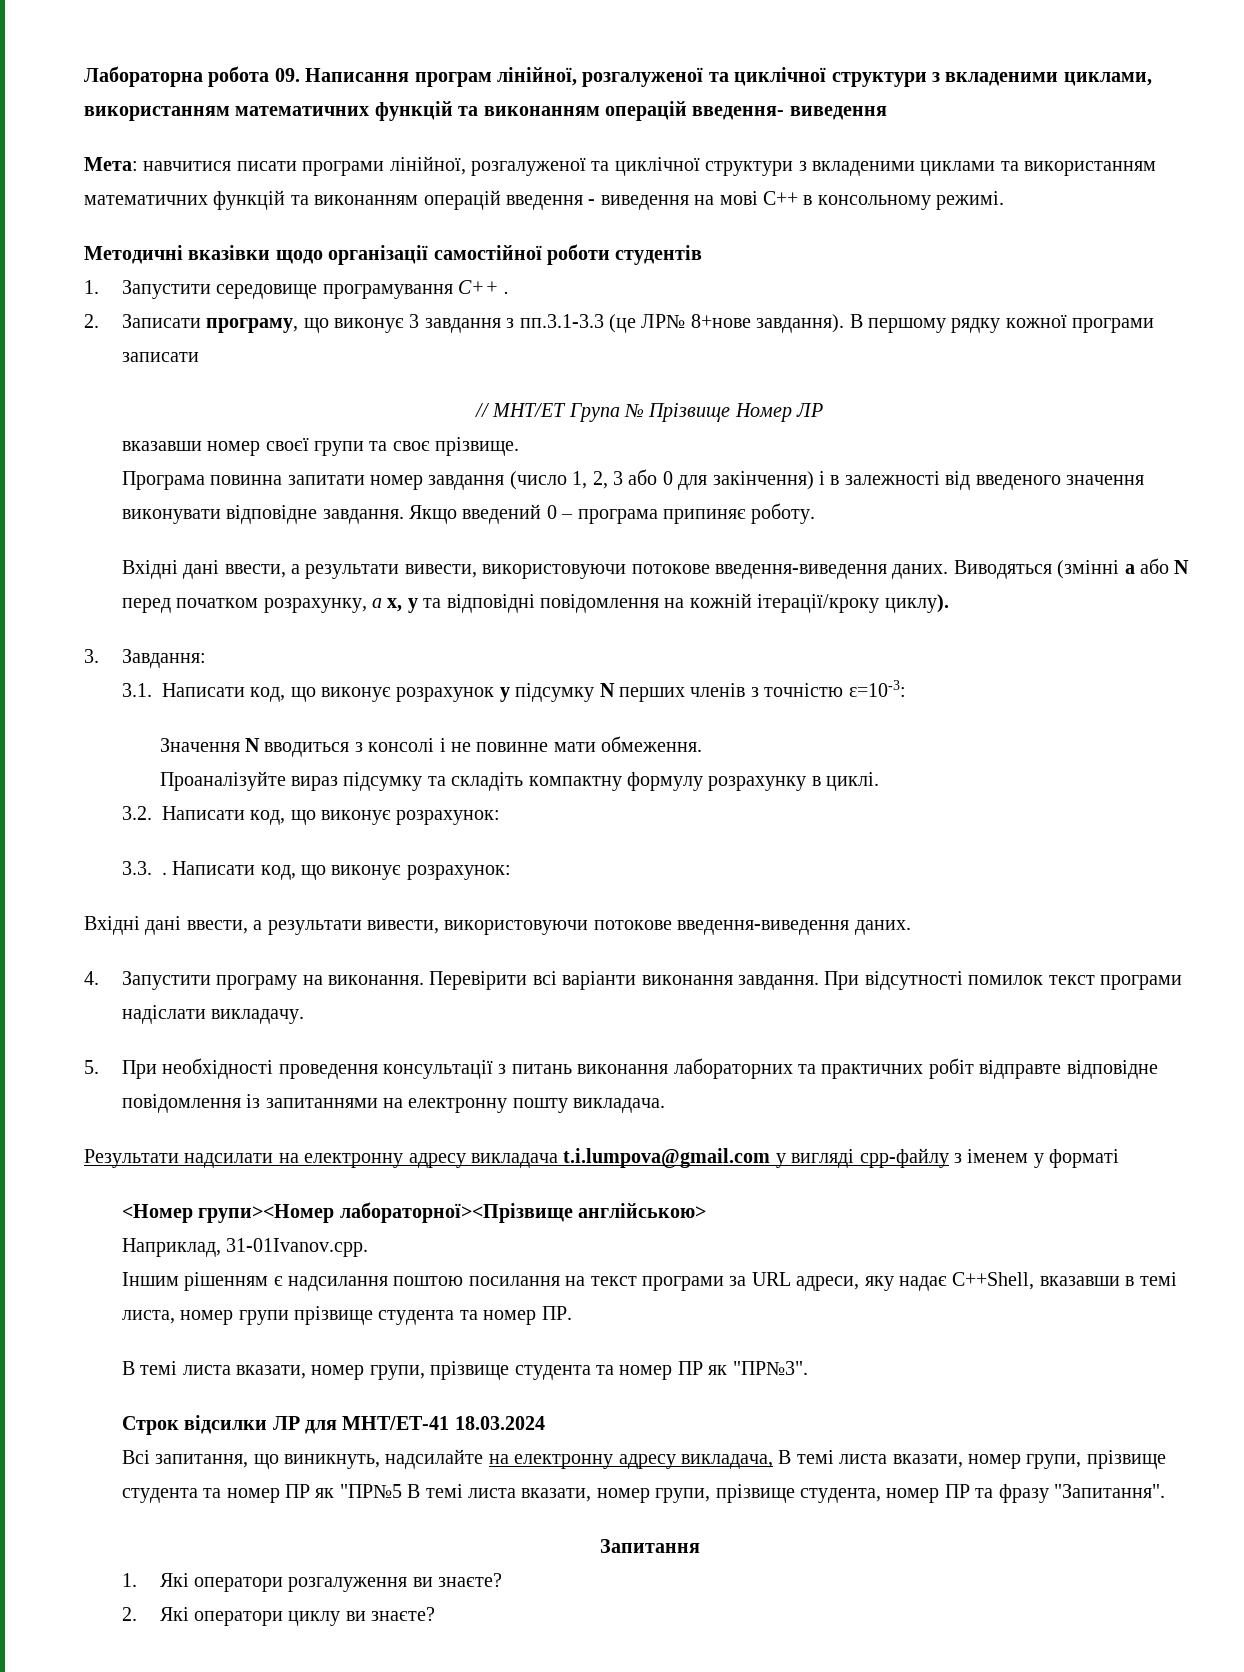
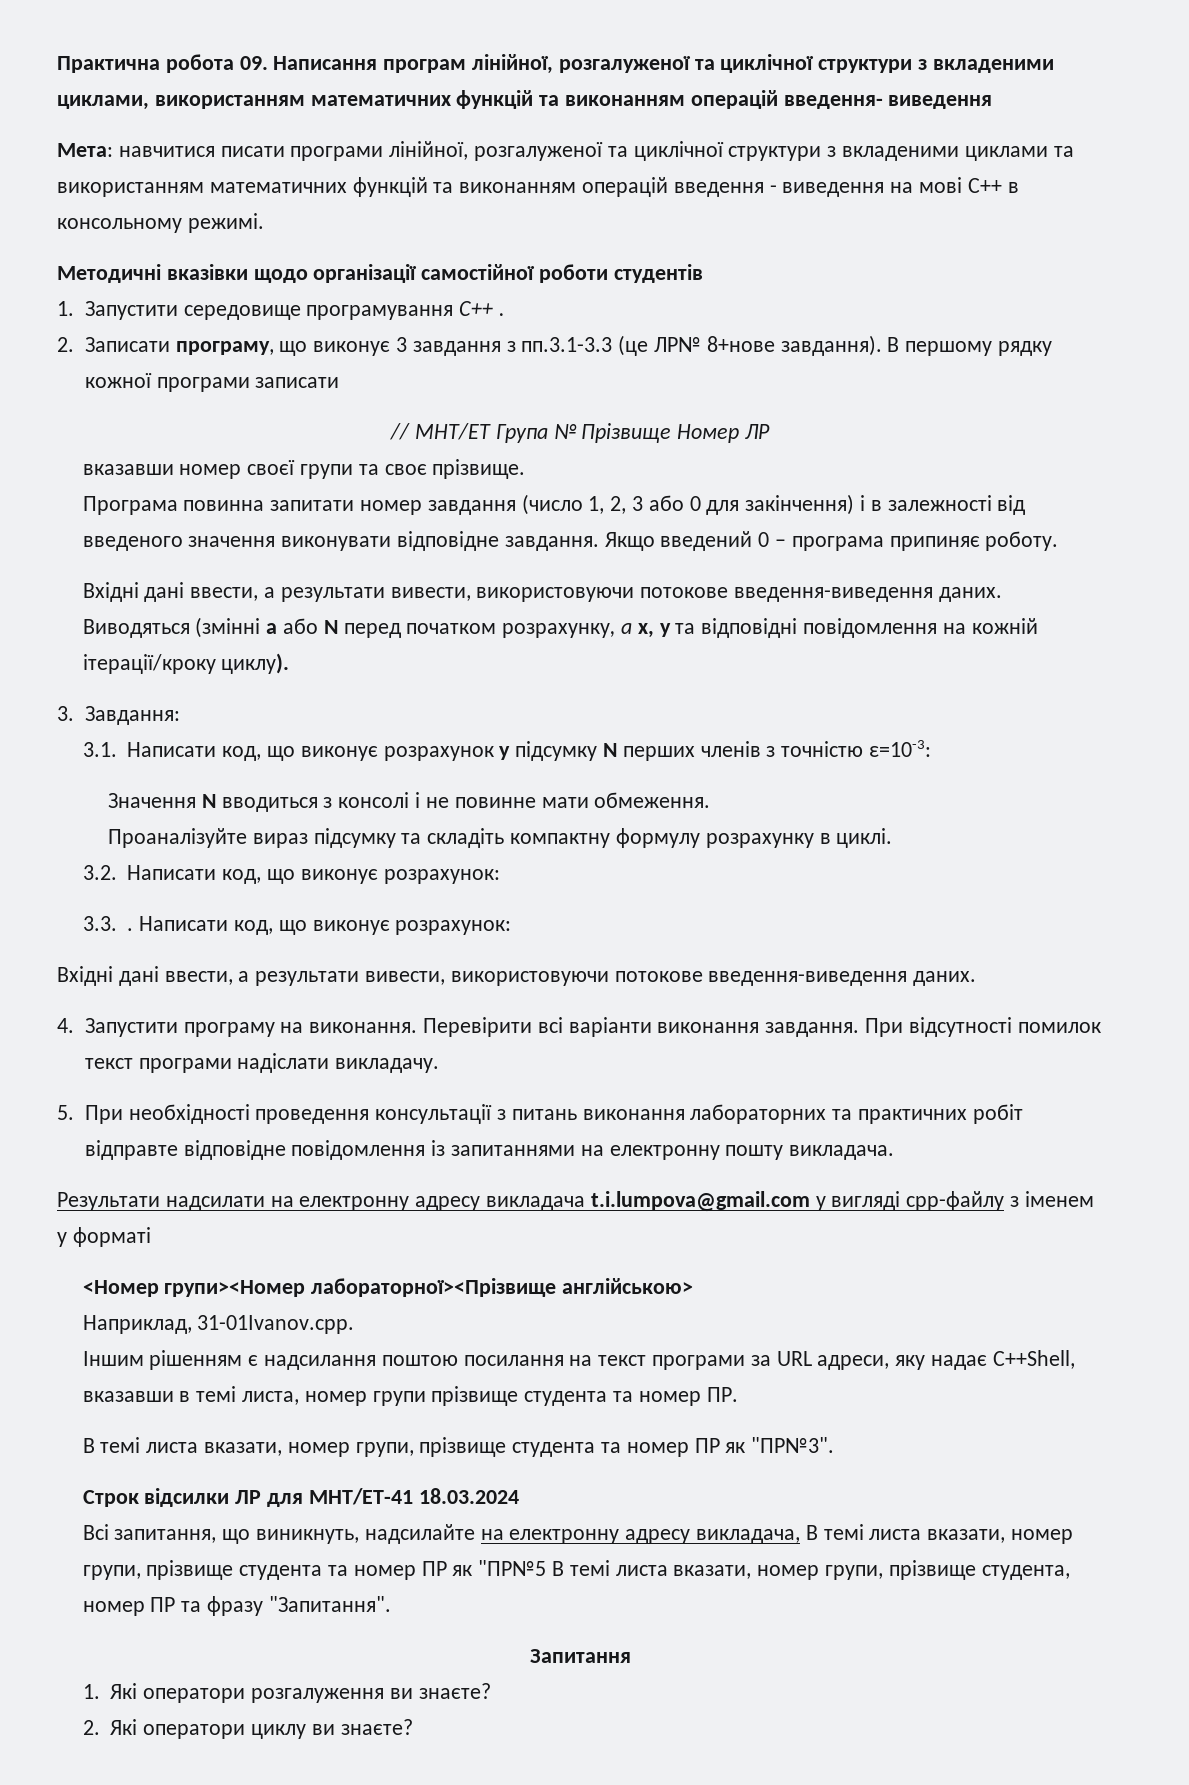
[84,66,203,87] Лабораторна -> [57,56,160,73] Практична

